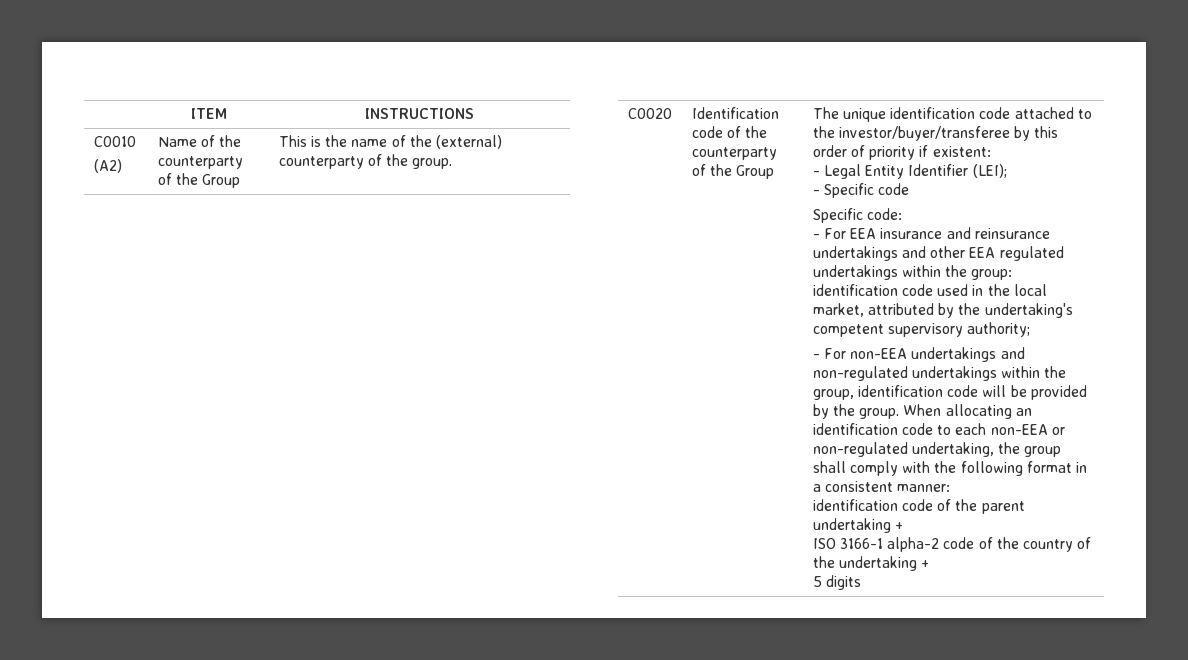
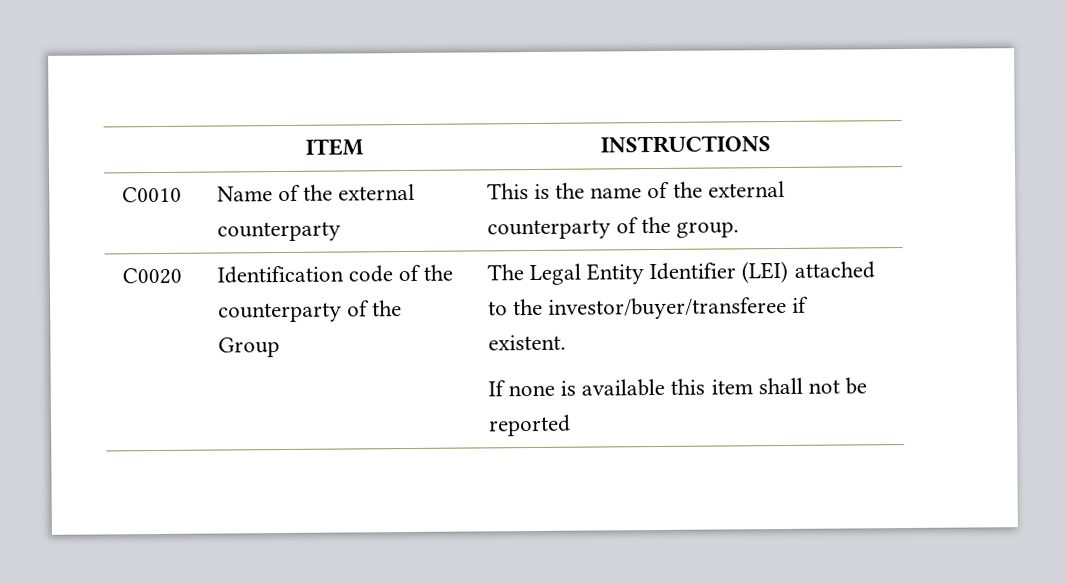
[93,159,122,173] // (A2) -> (182, 194) none
[157,156,243,169] [157,173,241,188] counterparty of the Group -> [338,183,416,201] [216,221,341,242] external counterparty
[436,135,503,149] (external) -> [707,180,785,198] external
[843,107,1092,122] [812,126,1059,141] [812,145,991,160] [812,164,1007,179] [812,183,910,198] [812,208,903,223] [812,227,1050,239] [812,246,1064,261] [812,265,1013,280] [812,284,1047,296] [812,303,1073,318] [812,322,1031,337] [812,347,1025,362] [812,366,1067,381] [812,385,1087,400] [812,404,1032,419] [812,423,1065,435] [812,442,1062,457] [812,461,1088,476] [812,481,951,492] [812,499,1025,514] [812,518,904,533] [812,537,1092,552] [812,556,930,571] [812,575,862,590] unique identification code attached to the investor/buyer/transferee by this order of priority if existent: // - Legal Entity Identifier (LEI); // - Specific code // Specific code: // - For EEA insurance and reinsurance undertakings and other EEA regulated undertakings within the group: identification code used in the local market, attributed by the undertaking's competent supervisory authority; // - For non-EEA undertakings and non-regulated undertakings within the group, identification code will be provided by the group. When allocating an identification code to each non-EEA or non-regulated undertaking, the group shall comply with the following format in a consistent manner: // identification code of the parent undertaking + // ISO 3166-1 alpha-2 code of the country of the undertaking + // 5 digits -> [528,260,875,286] [487,296,810,320] [487,334,566,351] [487,377,868,397] [487,414,571,437] Legal Entity Identifier (LEI) attached to the investor/buyer/transferee if existent. // If none is available this item shall not be reported

